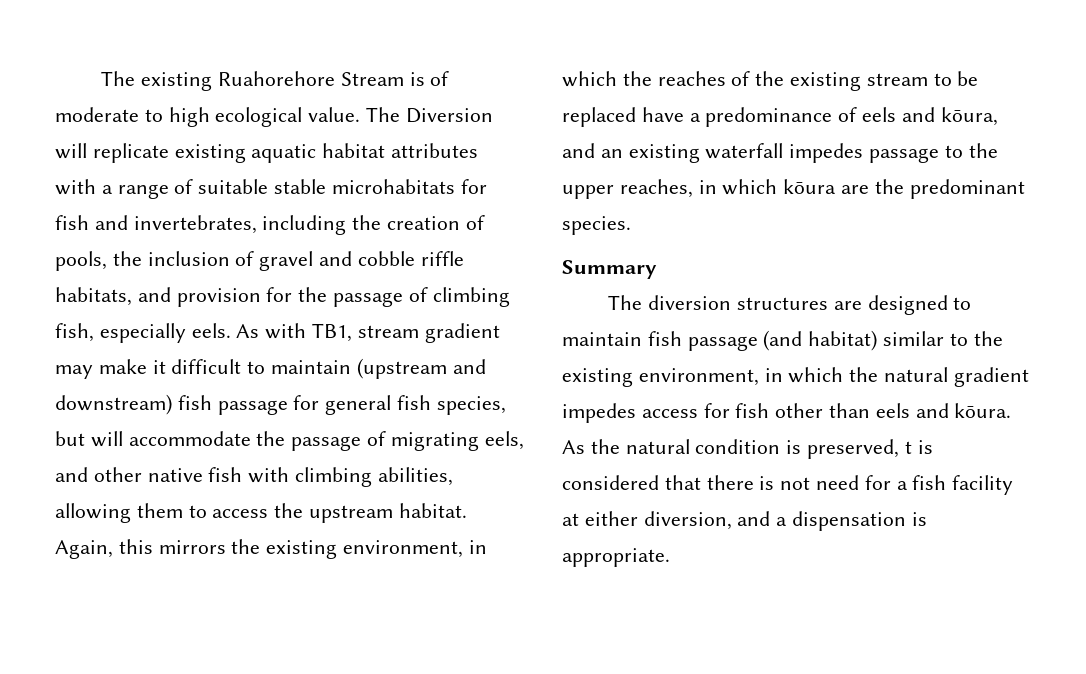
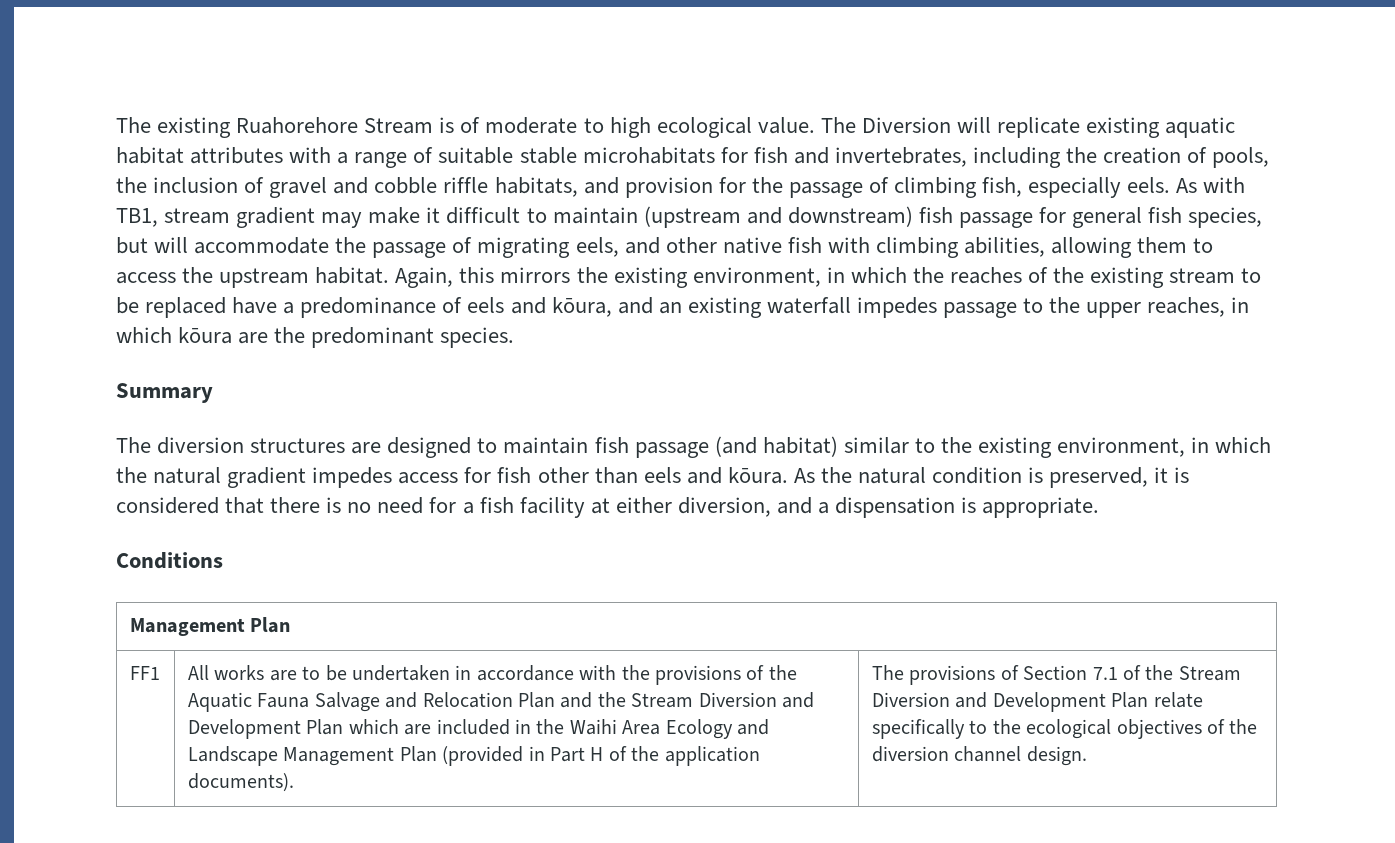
[904,441,912,454] t -> [1154,467,1169,483] it
[780,477,811,490] not -> [347,502,372,513] no
(670, 557) none -> [116,552,223,569] [129,617,291,636] [129,666,160,680] [187,665,797,685] [187,692,814,712] [187,719,769,739] [187,746,760,766] [187,773,294,792] [871,665,1241,685] [871,692,1203,712] [871,719,1258,739] [871,746,1087,766] // Conditions // Management Plan // FF1 | All works are to be undertaken in accordance with the provisions of the Aquatic Fauna Salvage and Relocation Plan and the Stream Diversion and Development Plan which are included in the Waihi Area Ecology and Landscape Management Plan (provided in Part H of the application documents). | The provisions of Section 7.1 of the Stream Diversion and Development Plan relate specifically to the ecological objectives of the diversion channel design.

